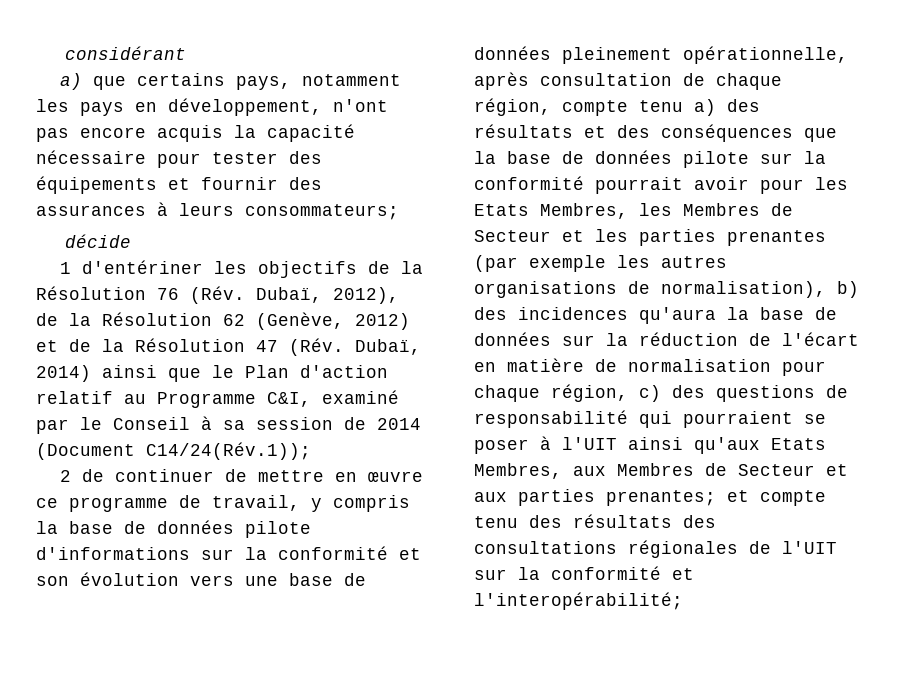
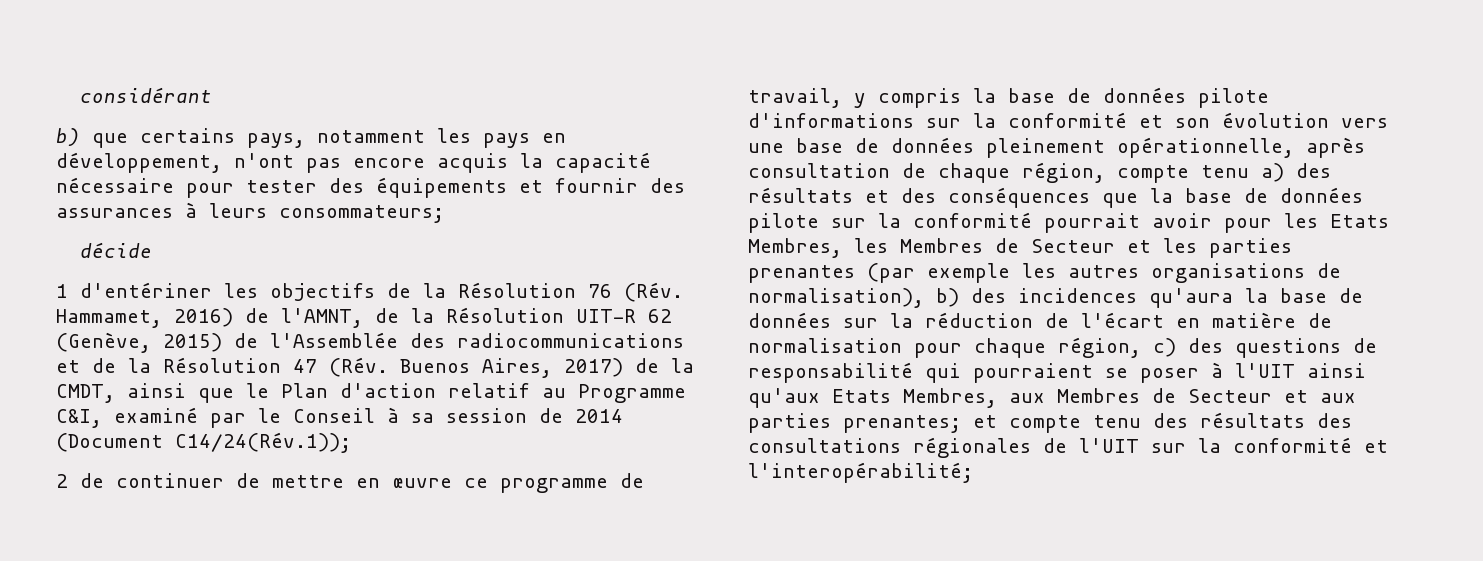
[59,73,82,90] a) -> [56,128,80,146] b)
[256,287,399,304] [36,312,212,326] Dubaï, 2012), de la Résolution -> [56,307,636,328] Hammamet, 2016) de l'AMNT, de la Résolution UIT-R
[355,313,410,330] 2012) -> [163,332,684,352] 2015) de l'Assemblée des radiocommunications
[355,339,421,355] [36,365,91,382] Dubaï, 2014) -> [400,358,694,378] [56,384,115,403] Buenos Aires, 2017) de la CMDT,

